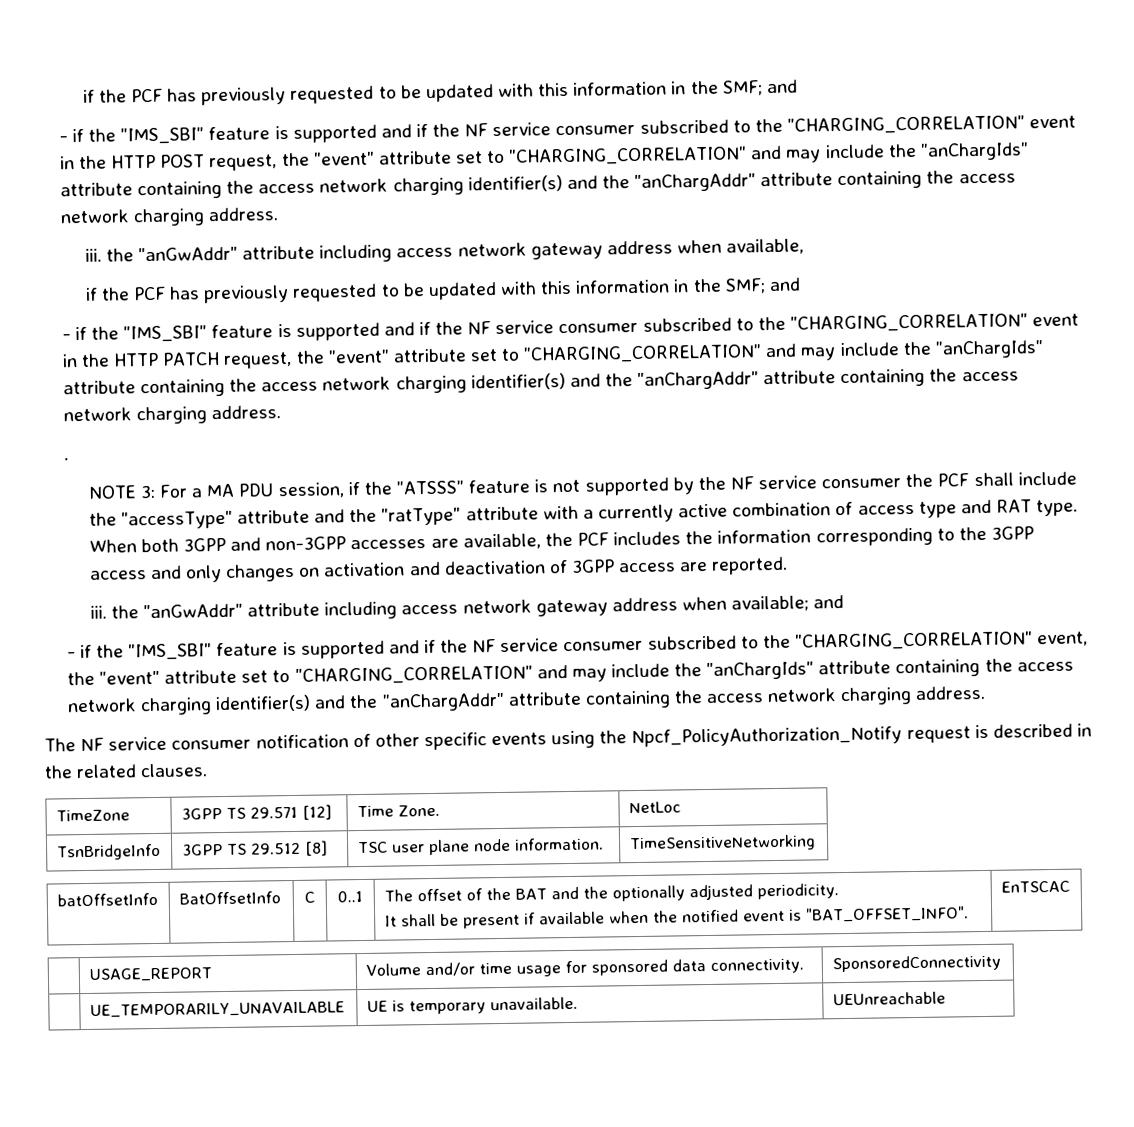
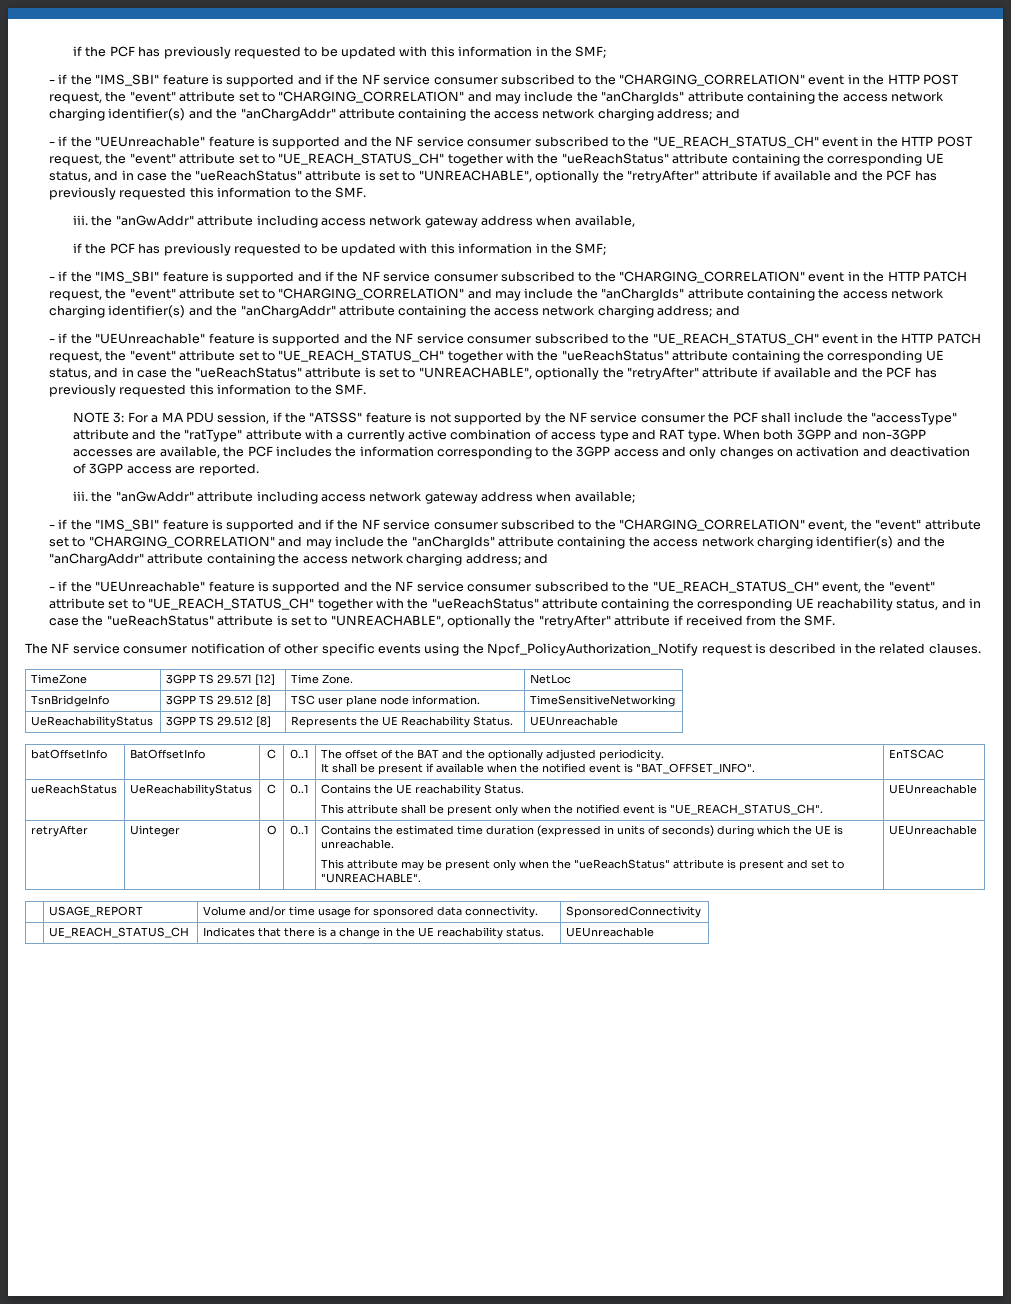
[766,79,798,94] and -> (607, 52) none
[208,207,279,222] address. -> [657,108,740,120] [49,136,973,149] [49,153,944,166] [49,170,937,183] [49,187,367,200] address; and // - if the "UEUnreachable" feature is supported and the NF service consumer subscribed to the "UE_REACH_STATUS_CH" event in the HTTP POST request, the "event" attribute set to "UE_REACH_STATUS_CH" together with the "ueReachStatus" attribute containing the corresponding UE status, and in case the "ueReachStatus" attribute is set to "UNREACHABLE", optionally the "retryAfter" attribute if available and the PCF has previously requested this information to the SMF.
[768,277,801,292] and -> (607, 249) none
[211,405,282,420] [63,457,69,461] address. // . -> [657,305,740,317] [49,333,981,346] [49,350,944,363] [49,367,937,380] [49,384,367,397] address; and // - if the "UEUnreachable" feature is supported and the NF service consumer subscribed to the "UE_REACH_STATUS_CH" event in the HTTP PATCH request, the "event" attribute set to "UE_REACH_STATUS_CH" together with the "ueReachStatus" attribute containing the corresponding UE status, and in case the "ueReachStatus" attribute is set to "UNREACHABLE", optionally the "retryAfter" attribute if available and the PCF has previously requested this information to the SMF.
[813,594,845,609] and -> (635, 497) none
[915,685,987,700] address. -> [465,553,549,565] [49,581,935,594] [49,598,982,611] [49,615,836,628] address; and // - if the "UEUnreachable" feature is supported and the NF service consumer subscribed to the "UE_REACH_STATUS_CH" event, the "event" attribute set to "UE_REACH_STATUS_CH" together with the "ueReachStatus" attribute containing the corresponding UE reachability status, and in case the "ueReachStatus" attribute is set to "UNREACHABLE", optionally the "retryAfter" attribute if received from the SMF.
(816, 843) none -> [31,716,154,728] [166,716,272,728] [291,716,514,728] [530,716,619,726] // UeReachabilityStatus | 3GPP TS 29.512 [8] | Represents the UE Reachability Status. | UEUnreachable
(1070, 886) none -> [31,784,118,794] [130,784,253,796] [267,784,276,794] [290,784,309,794] [321,784,525,796] [321,804,824,816] [889,784,978,794] [31,825,89,837] [130,825,181,837] [266,825,277,835] [290,825,309,835] [321,825,844,837] [321,839,395,849] [321,859,845,871] [321,873,422,883] [889,825,978,835] // ueReachStatus | UeReachabilityStatus | C | 0..1 | Contains the UE reachability Status. // This attribute shall be present only when the notified event is "UE_REACH_STATUS_CH". | UEUnreachable // retryAfter | Uinteger | O | 0..1 | Contains the estimated time duration (expressed in units of seconds) during which the UE is unreachable. // This attribute may be present only when the "ueReachStatus" attribute is present and set to "UNREACHABLE". | UEUnreachable
[89,1001,345,1018] [366,996,578,1015] UE_TEMPORARILY_UNAVAILABLE | UE is temporary unavailable. -> [49,927,190,938] [203,927,545,939] UE_REACH_STATUS_CH | Indicates that there is a change in the UE reachability status.

